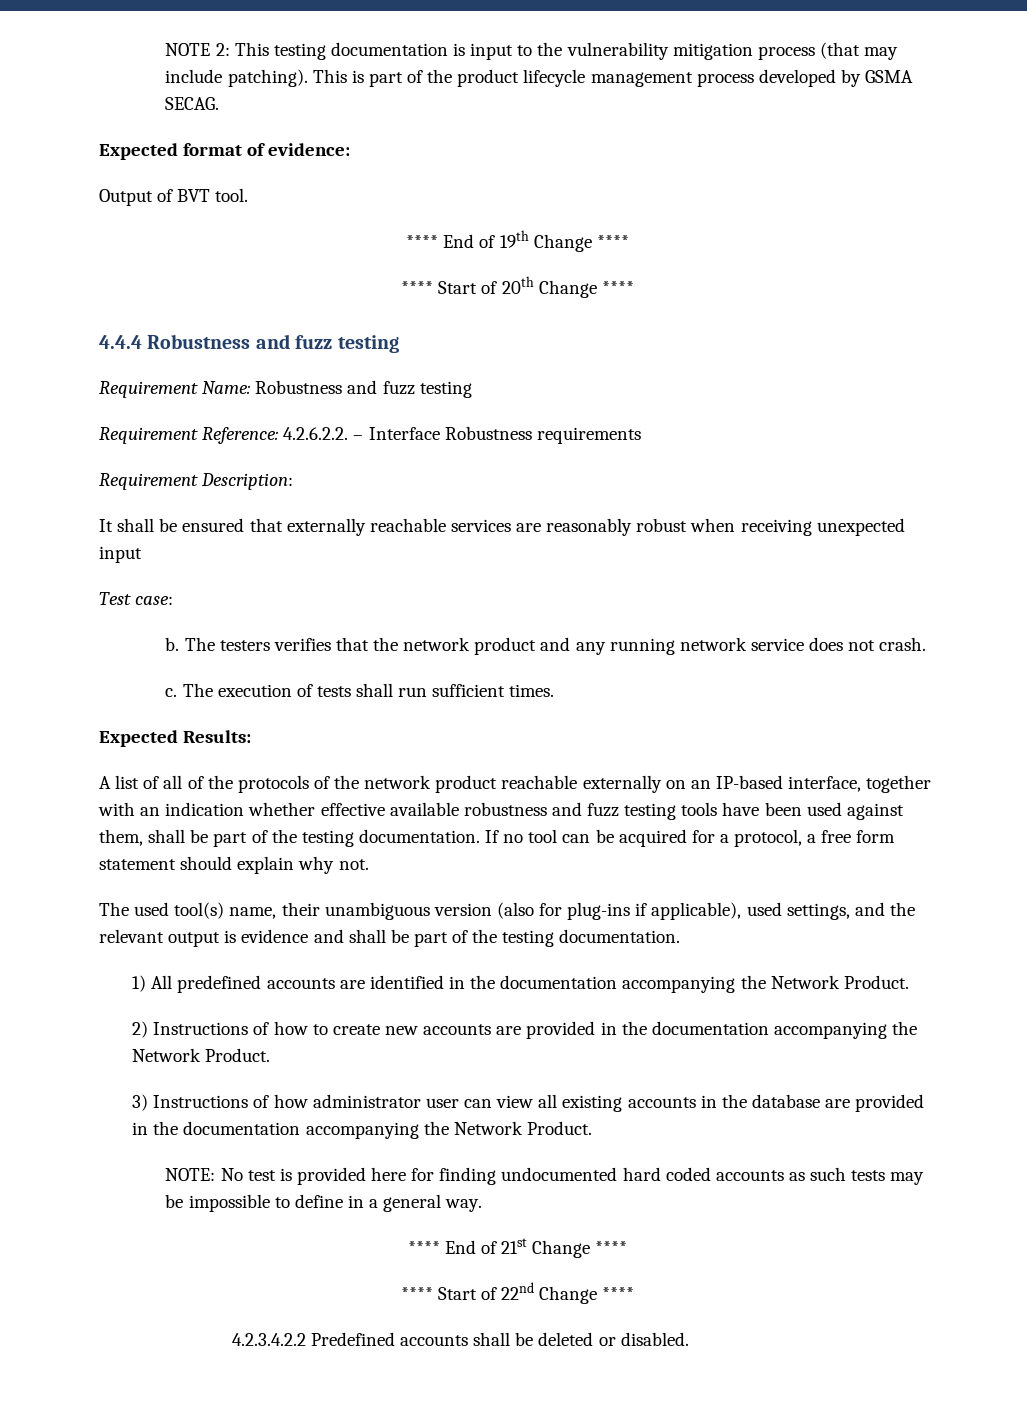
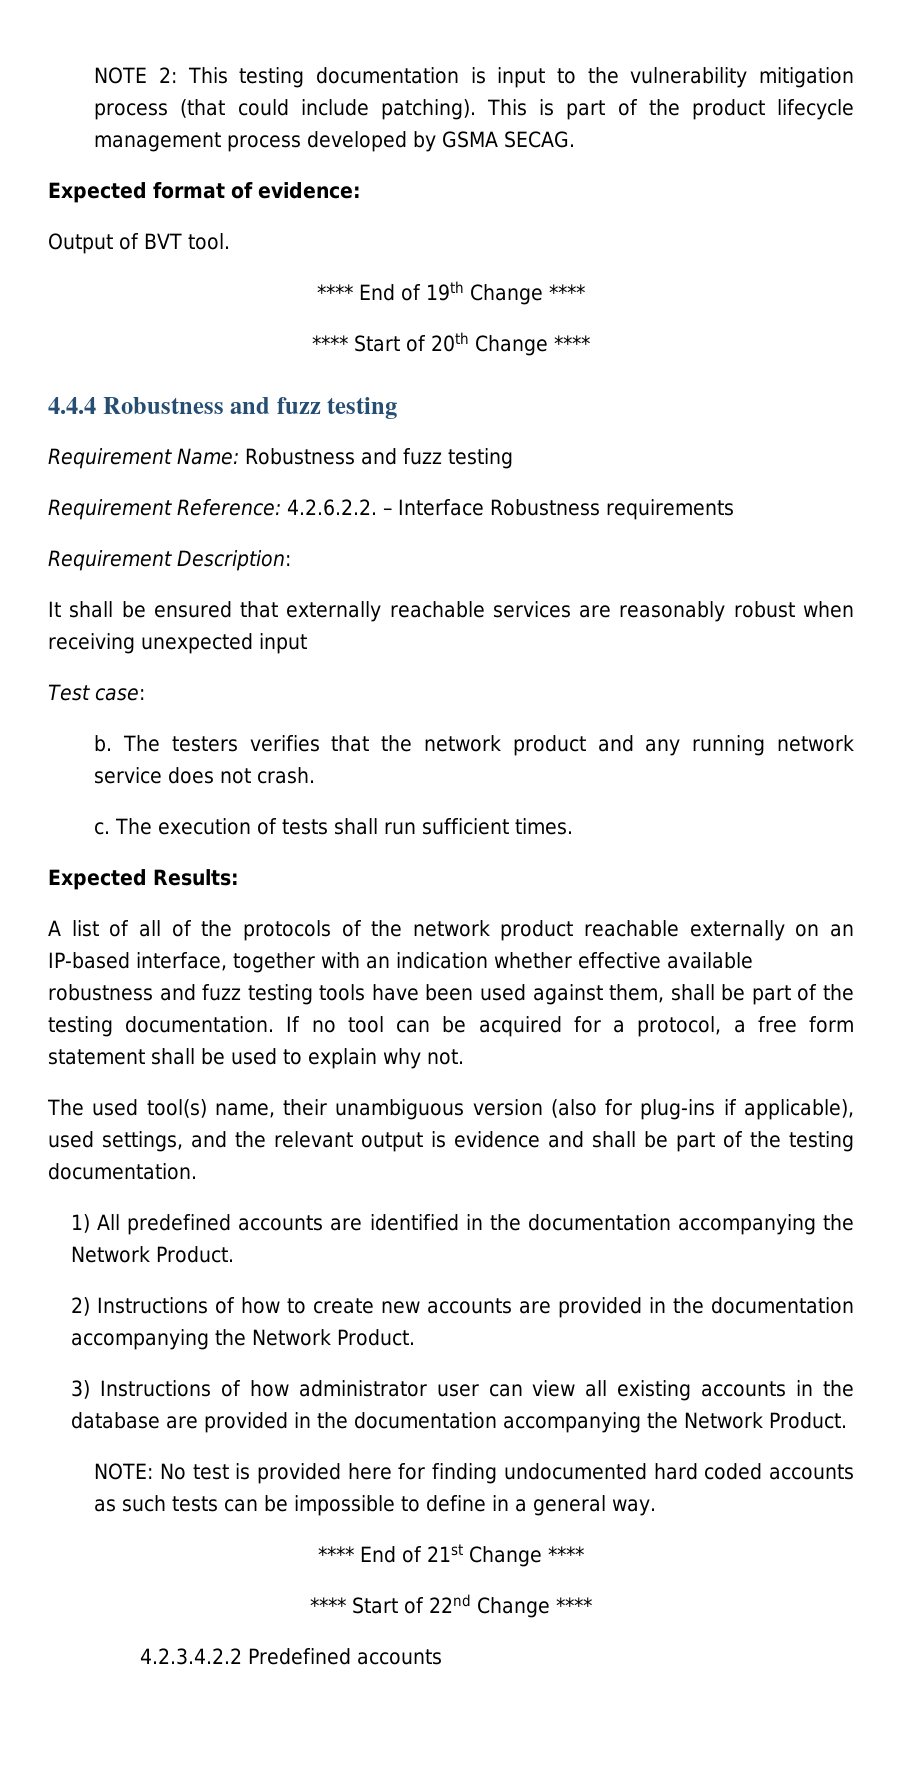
[864,47,899,60] may -> [237,99,289,116] could
[180,856,233,870] should -> [151,1048,302,1065] shall be used to
[890,1172,925,1185] may -> [224,1499,259,1512] can
[473,1332,689,1346] shall be deleted or disabled. -> (443, 1657) none

